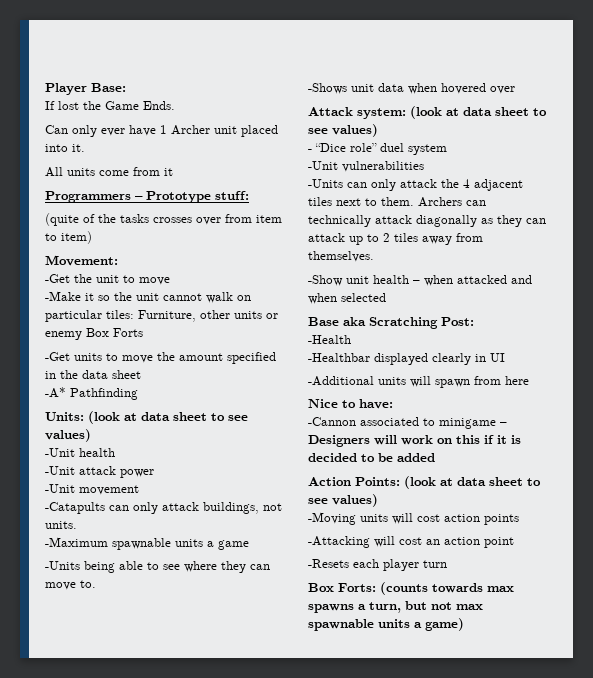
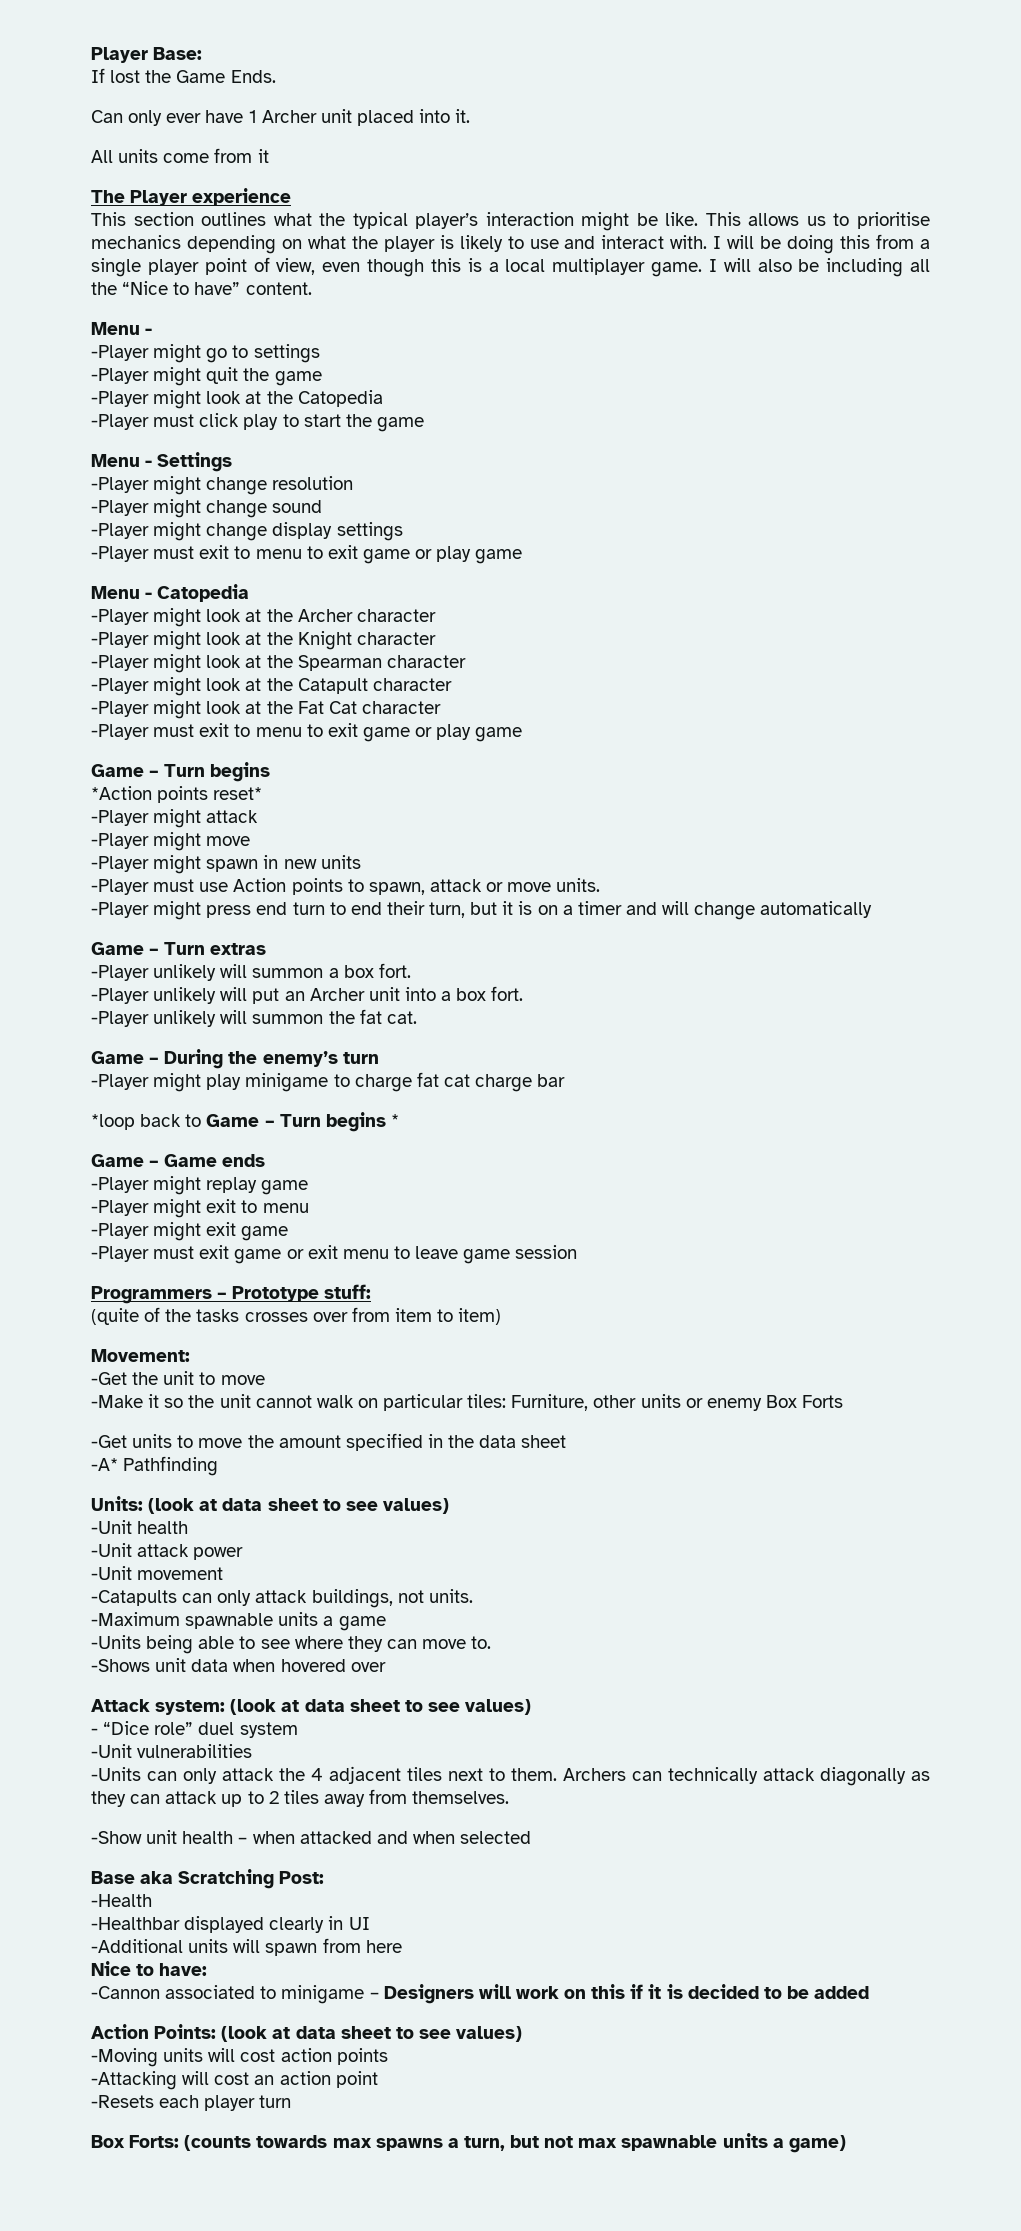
(173, 172) none -> [91,188,292,206] [91,212,930,231] [91,234,930,254] [91,257,931,277] [91,281,312,295] [91,322,153,335] [91,344,320,363] [91,367,322,386] [91,390,383,409] [91,413,424,432] [91,452,233,472] [91,476,354,495] [91,499,323,518] [91,522,403,541] [91,545,523,564] [91,584,250,602] [91,608,436,627] [91,631,436,650] [91,654,466,673] [91,677,452,696] [91,700,441,719] [91,723,523,742] [91,762,271,782] [91,786,263,803] [91,809,259,828] [91,832,251,851] [91,855,361,874] [91,878,601,895] [91,901,873,920] [91,942,267,955] [91,963,411,981] [91,986,524,1004] [91,1009,417,1027] [91,1049,379,1069] [91,1072,566,1092] [91,1112,399,1132] [91,1154,266,1167] [91,1176,309,1195] [91,1199,309,1218] [91,1222,289,1241] [91,1245,578,1264] // The Player experience // This section outlines what the typical player’s interaction might be like. This allows us to prioritise mechanics depending on what the player is likely to use and interact with. I will be doing this from a single player point of view, even though this is a local multiplayer game. I will also be including all the “Nice to have” content. // Menu - // -Player might go to settings // -Player might quit the game // -Player might look at the Catopedia // -Player must click play to start the game // Menu - Settings // -Player might change resolution // -Player might change sound // -Player might change display settings // -Player must exit to menu to exit game or play game // Menu - Catopedia // -Player might look at the Archer character // -Player might look at the Knight character // -Player might look at the Spearman character // -Player might look at the Catapult character // -Player might look at the Fat Cat character // -Player must exit to menu to exit game or play game // Game – Turn begins // *Action points reset* // -Player might attack // -Player might move // -Player might spawn in new units // -Player must use Action points to spawn, attack or move units. // -Player might press end turn to end their turn, but it is on a timer and will change automatically // Game – Turn extras // -Player unlikely will summon a box fort. // -Player unlikely will put an Archer unit into a box fort. // -Player unlikely will summon the fat cat. // Game – During the enemy’s turn // -Player might play minigame to charge fat cat charge bar // *loop back to Game – Turn begins * // Game – Game ends // -Player might replay game // -Player might exit to menu // -Player might exit game // -Player must exit game or exit menu to leave game session

